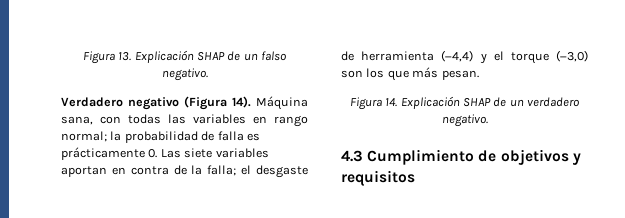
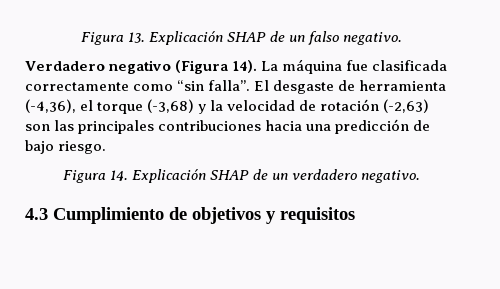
[256,96,308,110] [61,114,308,127] [61,131,260,143] [61,147,269,160] [61,165,308,178] [341,50,588,64] [341,67,479,81] Máquina sana, con todas las variables en rango normal; la probabilidad de falla es prácticamente 0. Las siete variables aportan en contra de la falla; el desgaste de herramienta (−4,4) y el torque (−3,0) son los que más pesan. -> [261,59,448,74] [25,80,447,94] [25,99,430,114] [25,119,431,134] [25,140,107,154] La máquina fue clasificada correctamente como “sin falla”. El desgaste de herramienta (-4,36), el torque (-3,68) y la velocidad de rotación (-2,63) son las principales contribuciones hacia una predicción de bajo riesgo.

